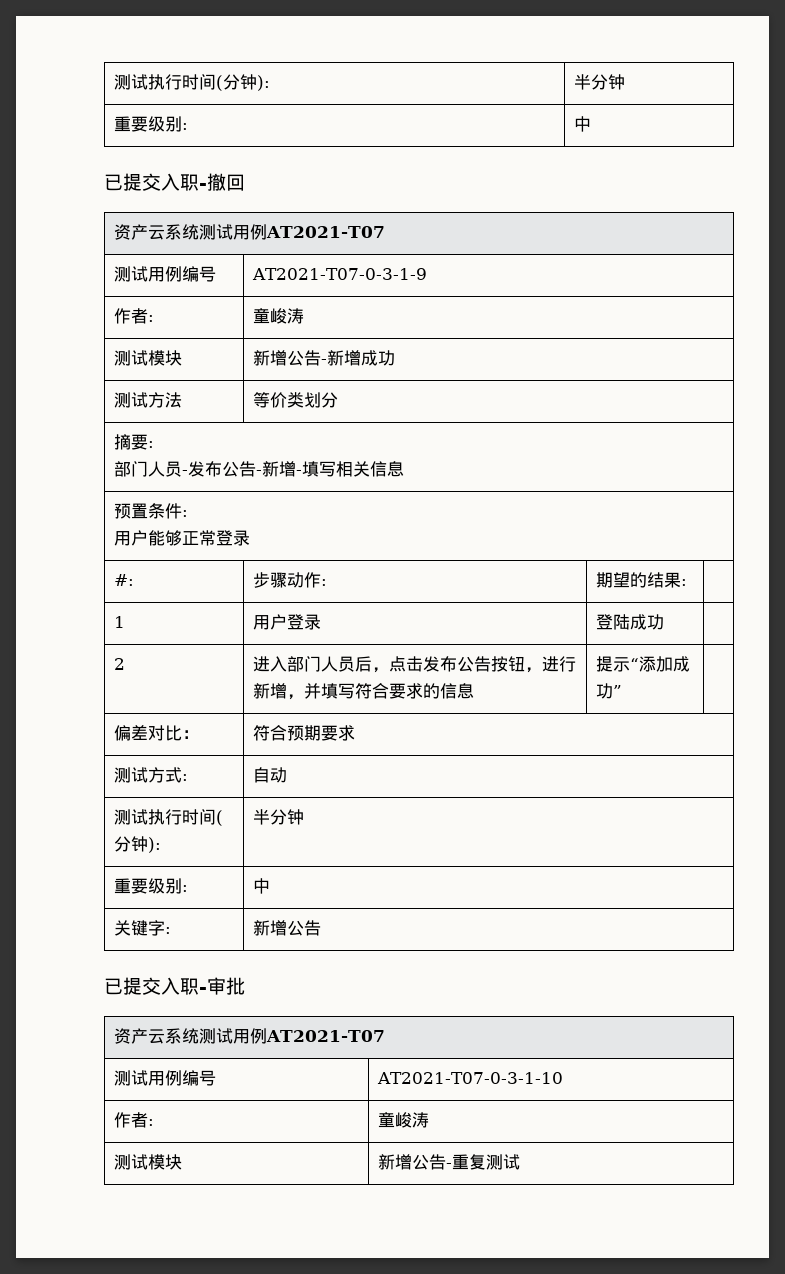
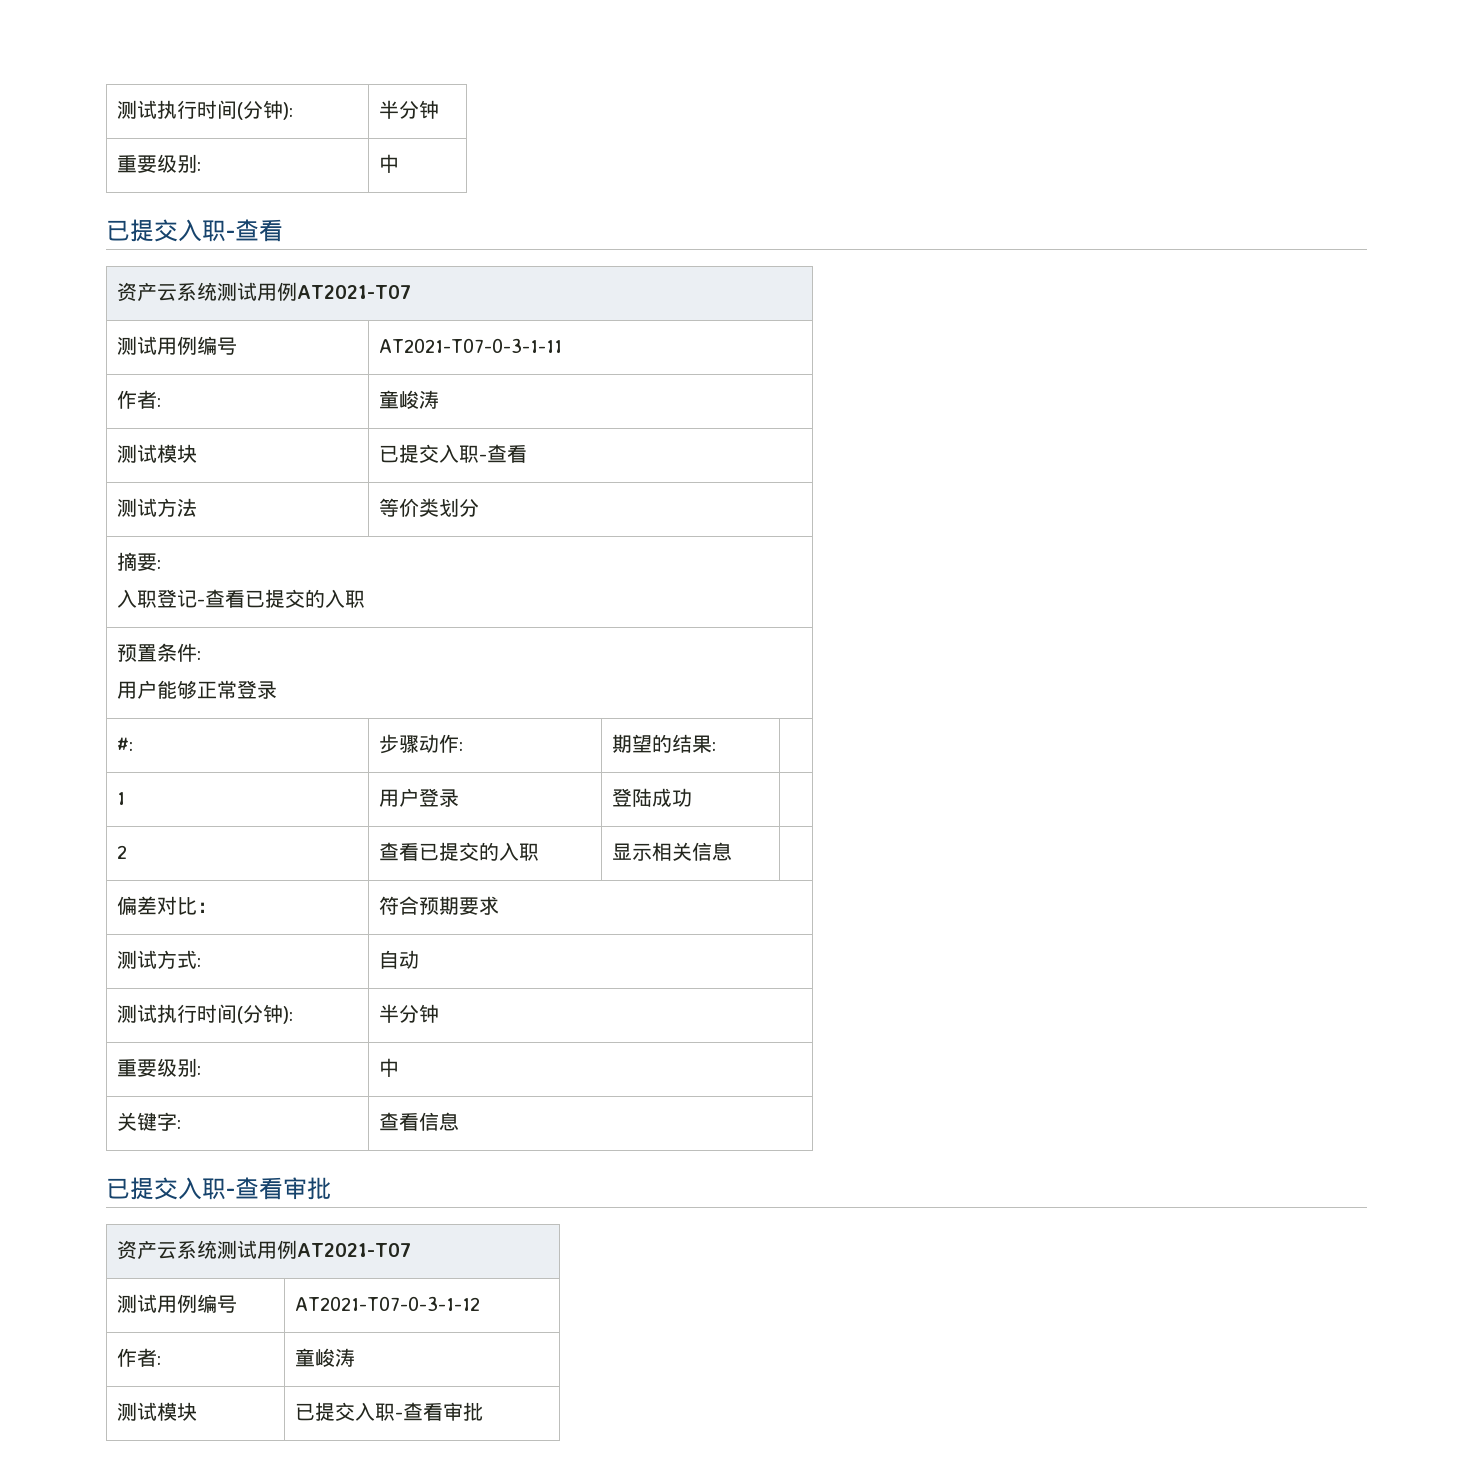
[207,173,245,191] [114,224,386,240] [114,266,217,282] [252,268,428,280] [114,308,155,324] [253,308,305,324] [114,350,183,366] [253,350,396,366] 撤回 // 资产云系统测试用例AT2021-T07 // 测试用例编号 | AT2021-T07-0-3-1-9 // 作者: | 童峻涛 // 测试模块 | 新增公告-新增成功 -> [235,219,283,242] [117,282,412,302] [117,336,238,355] [379,338,563,353] [117,390,162,409] [379,390,440,409] [117,444,198,463] [379,444,528,463] 查看 // 资产云系统测试用例AT2021-T07 // 测试用例编号 | AT2021-T07-0-3-1-11 // 作者: | 童峻涛 // 测试模块 | 已提交入职-查看
[114,461,405,477] 部门人员-发布公告-新增-填写相关信息 -> [117,589,366,608] 入职登记-查看已提交的入职
[253,656,577,673] [253,683,475,700] [596,656,691,672] [596,683,623,699] 进入部门人员后，点击发布公告按钮，进行新增，并填写符合要求的信息 | 提示“添加成功” -> [379,842,540,861] [612,842,733,861] 查看已提交的入职 | 显示相关信息
[253,920,322,936] [104,977,207,995] 新增公告 // 已提交入职- -> [379,1112,460,1131] [106,1177,283,1200] 查看信息 // 已提交入职-查看
[377,1072,564,1084] [114,1112,155,1128] [378,1112,430,1128] [114,1154,183,1170] [378,1154,521,1170] AT2021-T07-0-3-1-10 // 作者: | 童峻涛 // 测试模块 | 新增公告-重复测试 -> [295,1296,481,1311] [117,1348,162,1367] [295,1348,356,1367] [117,1402,198,1421] [295,1402,484,1421] AT2021-T07-0-3-1-12 // 作者: | 童峻涛 // 测试模块 | 已提交入职-查看审批

